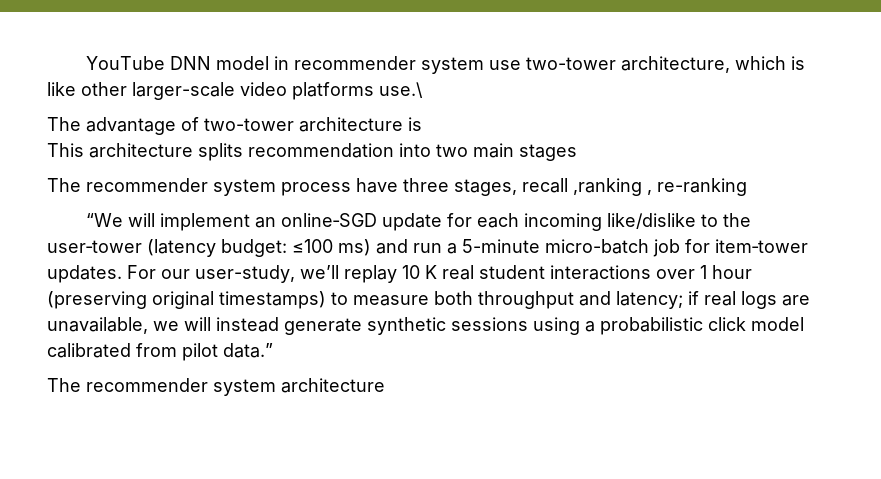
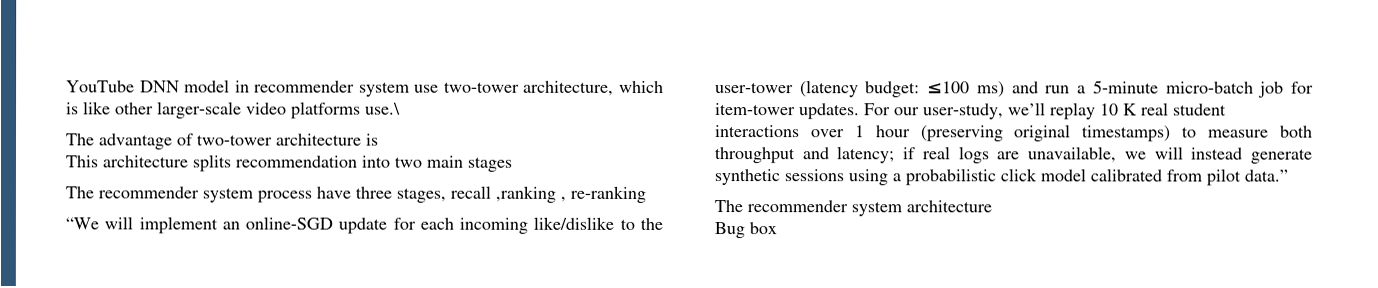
(385, 385) none -> [714,222,777,239] // Bug box

